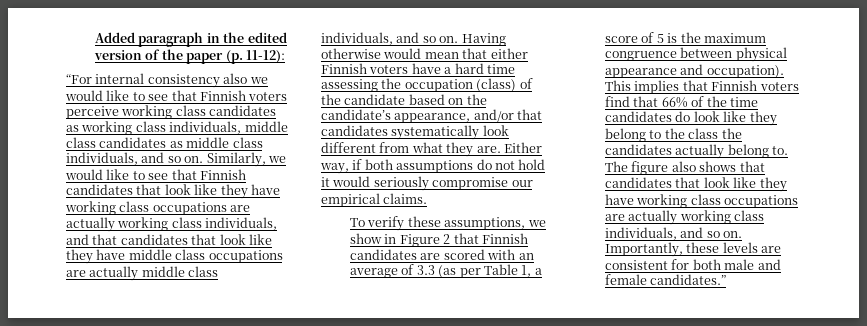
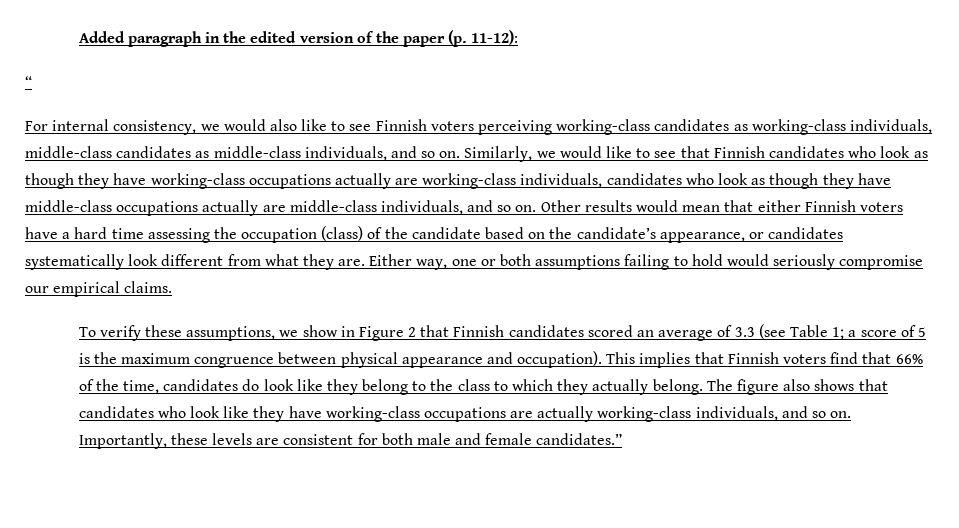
[66,73,268,88] [65,90,288,101] [66,105,277,119] [66,121,288,135] [66,137,263,148] “For internal consistency also we would like to see that Finnish voters perceive working class candidates as working class individuals, middle class candidates as middle class -> [25,76,32,87] [25,119,932,135] [25,146,301,158] “ // For internal consistency, we would also like to see Finnish voters perceiving working-class candidates as working-class individuals, middle-class candidates as middle-class
[136,184,280,199] [65,201,251,215] [66,217,278,232] [66,234,272,245] [66,249,283,264] [66,266,219,281] [321,32,506,46] [321,48,381,59] that look like they have working class occupations are actually working class individuals, and that candidates that look like they have middle class occupations are actually middle class individuals, and so on. Having otherwise -> [848,146,928,158] [25,173,891,189] [25,200,632,216] who look as though they have working-class occupations actually are working-class individuals, candidates who look as though they have middle-class occupations actually are middle-class individuals, and so on. Other results
[473,109,543,123] and/or that -> [748,232,764,239] or
[352,159,546,173] [321,177,330,187] if both assumptions do not hold it -> [451,254,723,270] one or both assumptions failing to hold
[420,249,516,260] are scored with -> [587,325,633,337] scored
[438,264,532,278] (as per Table 1, -> [758,324,845,340] (see Table 1;
[729,97,758,107] time -> [123,380,160,394] time,
[721,128,742,139] [605,144,789,159] the candidates actually belong to. -> [493,379,703,395] to which they actually belong.
[675,177,787,192] [605,194,799,208] [605,210,765,225] that look like they have working class occupations are actually working class -> [157,406,692,422] who look like they have working-class occupations are actually working-class

